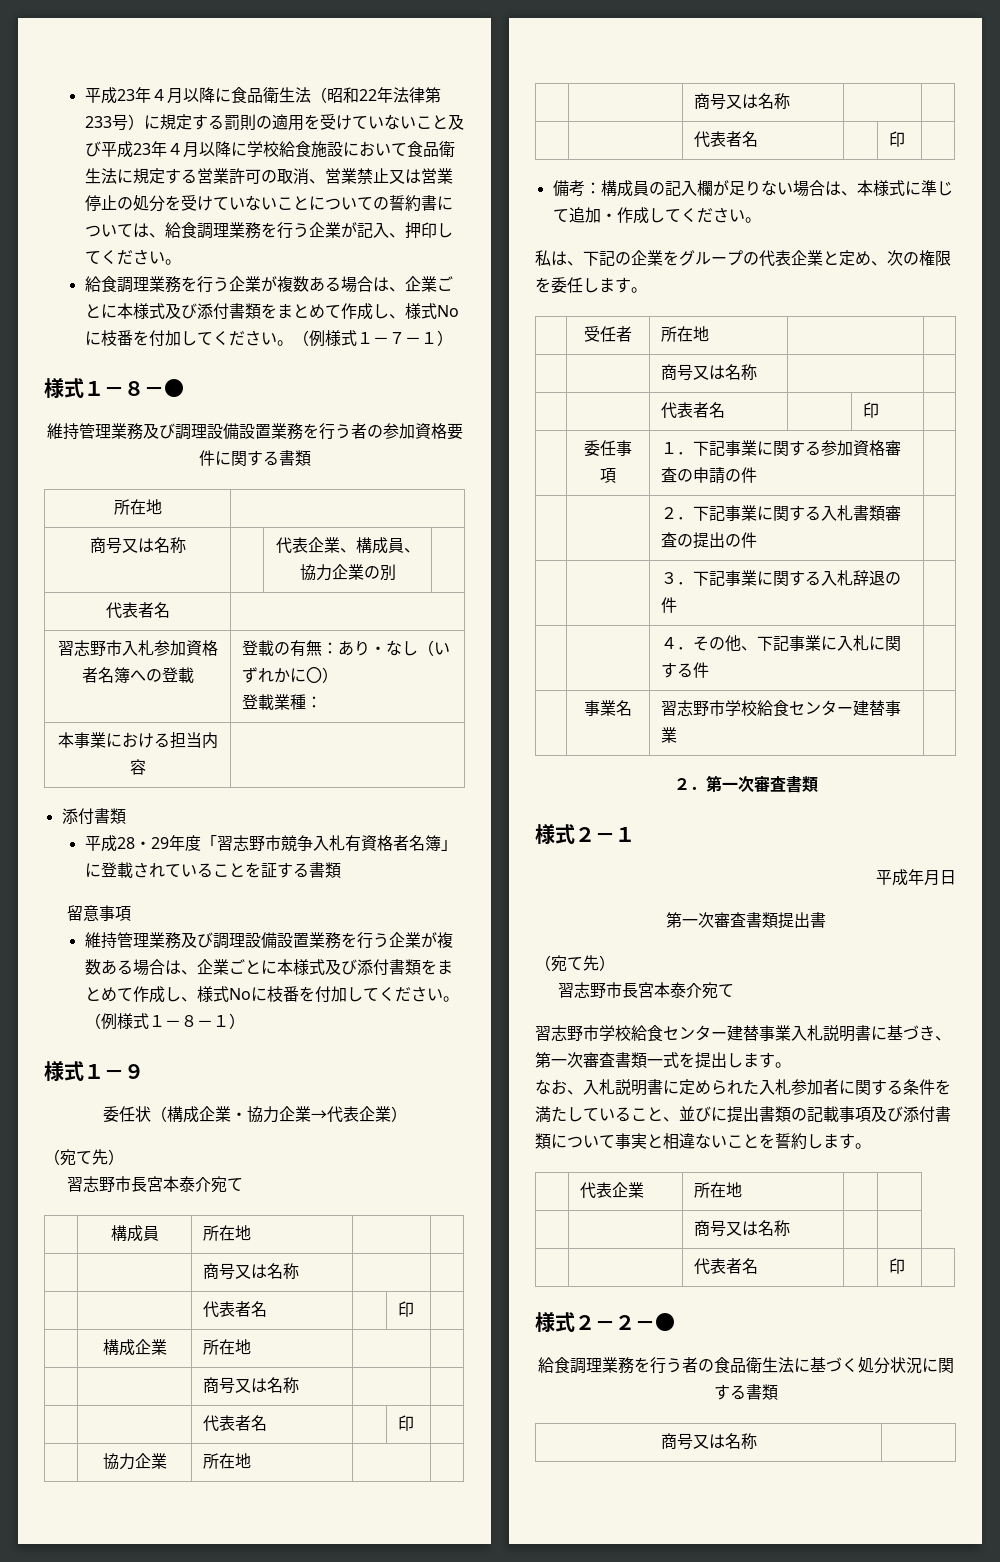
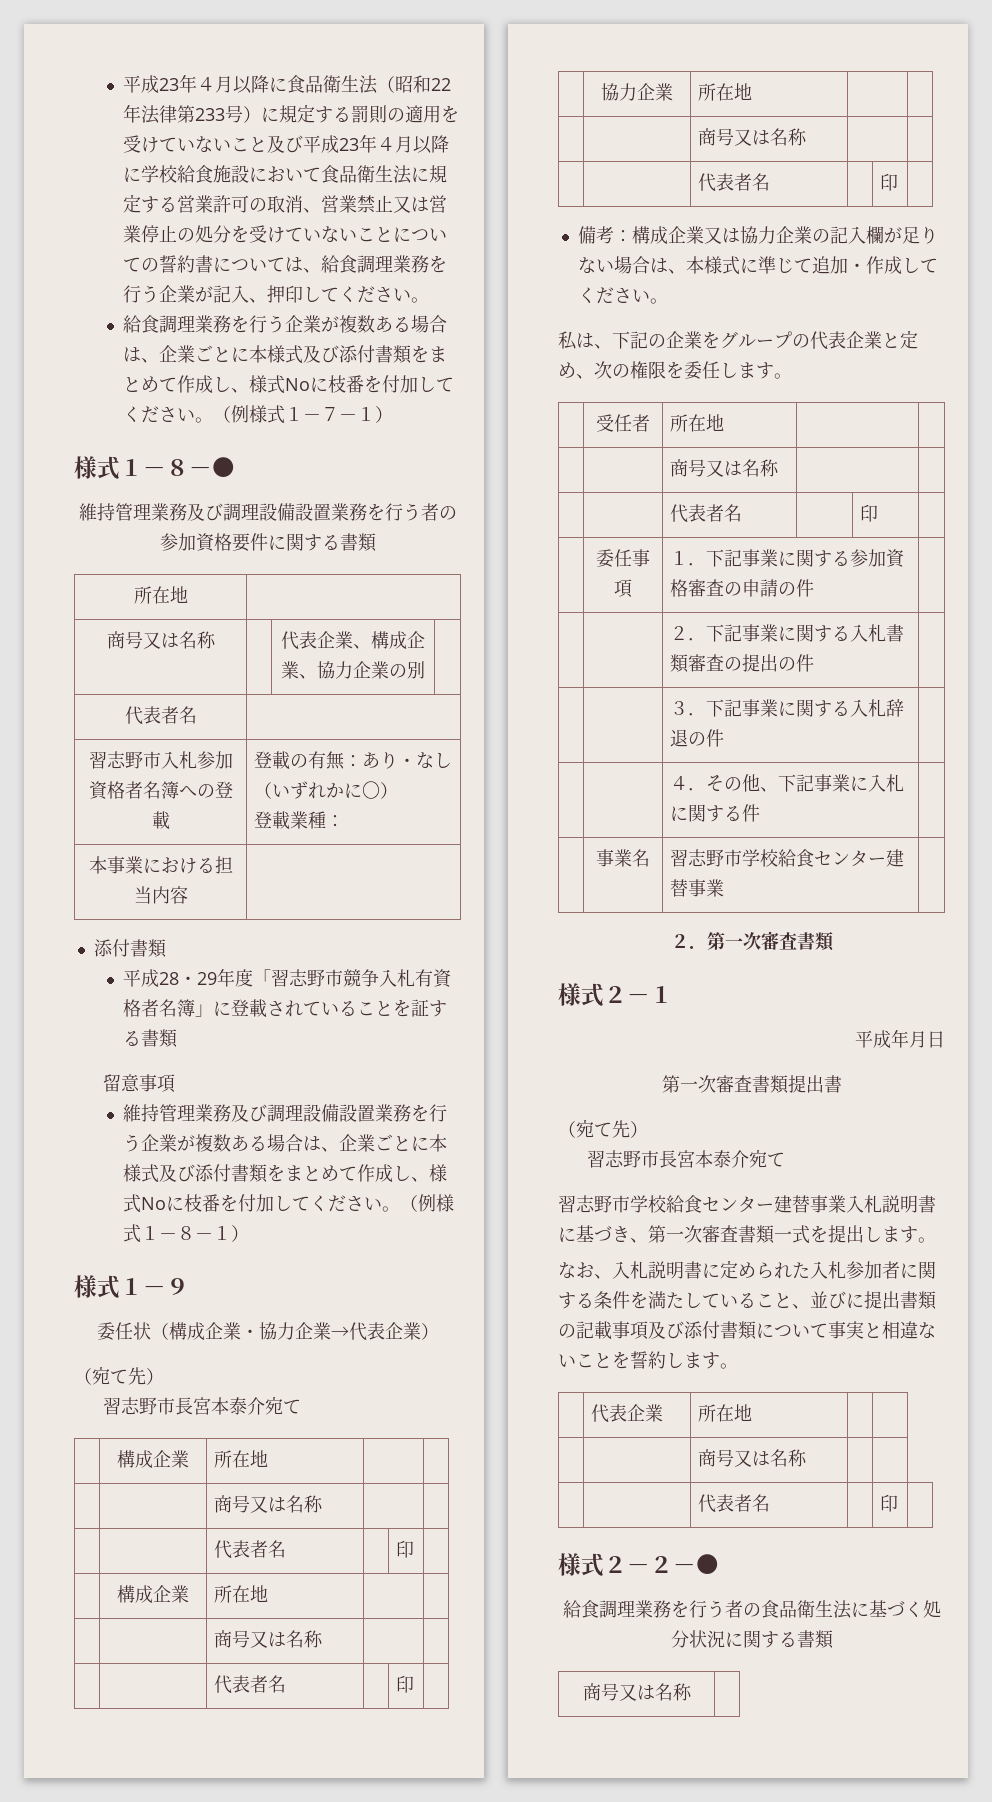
[387,538,404,553] 員 -> [407,631,425,648] [281,661,299,679] 企業
[142,1226,159,1241] 員 -> [153,1450,189,1468] 企業
[632,181,649,196] 員 -> [667,226,812,244] 企業又は協力企業

